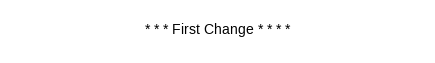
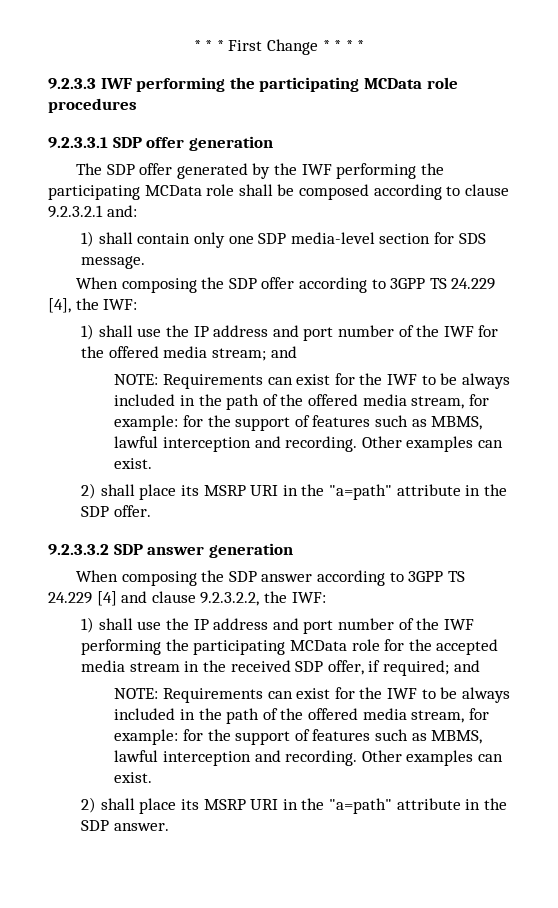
(291, 29) none -> [48,77,458,92] [48,98,137,113] [48,136,273,151] [75,163,444,179] [48,184,509,200] [48,205,137,218] [81,231,486,248] [81,256,146,269] [75,277,496,293] [48,298,138,313] [81,324,499,341] [81,346,297,361] [114,373,510,389] [114,394,489,410] [114,415,483,431] [114,436,503,452] [114,458,153,469] [81,483,507,500] [81,505,151,517] [48,543,293,558] [75,570,465,586] [48,591,326,606] [81,617,474,634] [81,639,499,655] [81,660,480,676] [114,687,510,703] [114,708,489,724] [114,729,483,745] [114,750,503,766] [114,772,153,783] [81,797,507,814] [81,820,169,831] // 9.2.3.3 IWF performing the participating MCData role procedures // 9.2.3.3.1 SDP offer generation // The SDP offer generated by the IWF performing the participating MCData role shall be composed according to clause 9.2.3.2.1 and: // 1) shall contain only one SDP media-level section for SDS message. // When composing the SDP offer according to 3GPP TS 24.229 [4], the IWF: // 1) shall use the IP address and port number of the IWF for the offered media stream; and // NOTE: Requirements can exist for the IWF to be always included in the path of the offered media stream, for example: for the support of features such as MBMS, lawful interception and recording. Other examples can exist. // 2) shall place its MSRP URI in the "a=path" attribute in the SDP offer. // 9.2.3.3.2 SDP answer generation // When composing the SDP answer according to 3GPP TS 24.229 [4] and clause 9.2.3.2.2, the IWF: // 1) shall use the IP address and port number of the IWF performing the participating MCData role for the accepted media stream in the received SDP offer, if required; and // NOTE: Requirements can exist for the IWF to be always included in the path of the offered media stream, for example: for the support of features such as MBMS, lawful interception and recording. Other examples can exist. // 2) shall place its MSRP URI in the "a=path" attribute in the SDP answer.

